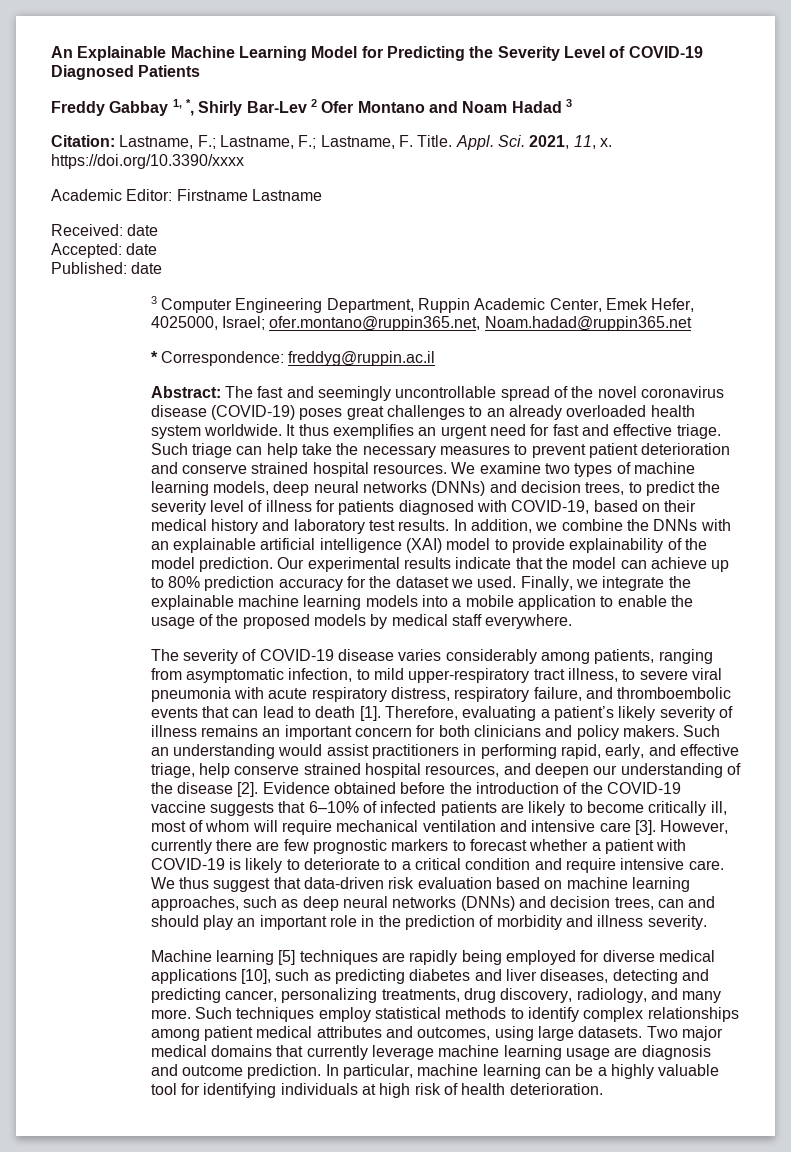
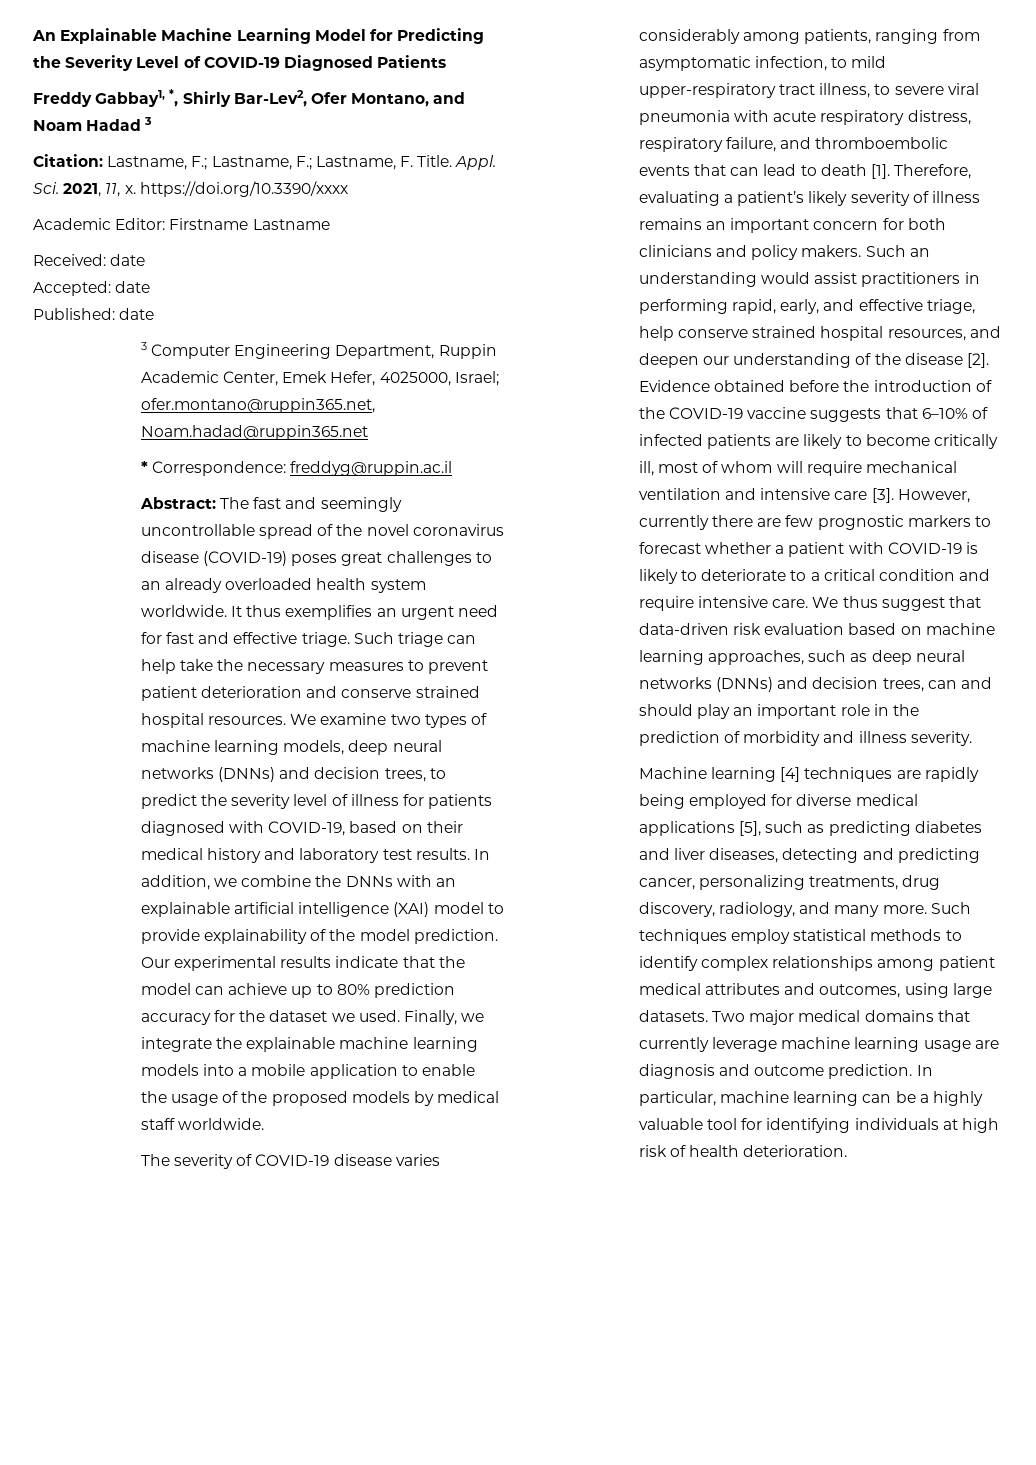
[109,99,425,116] Gabbay 1, *, Shirly Bar-Lev 2 Ofer Montano -> [95,89,430,107] Gabbay1, *, Shirly Bar-Lev2, Ofer Montano,
[485,614,573,629] everywhere. -> [177,1118,264,1130] worldwide.
[278,950,296,965] [5] -> [780,767,801,782] [4]
[241,969,272,984] [10], -> [738,821,761,836] [5],

